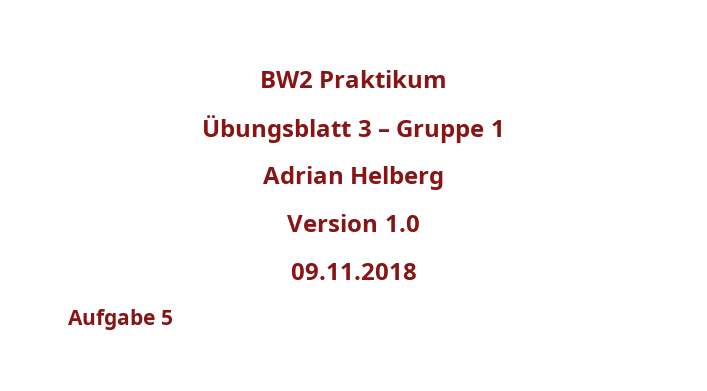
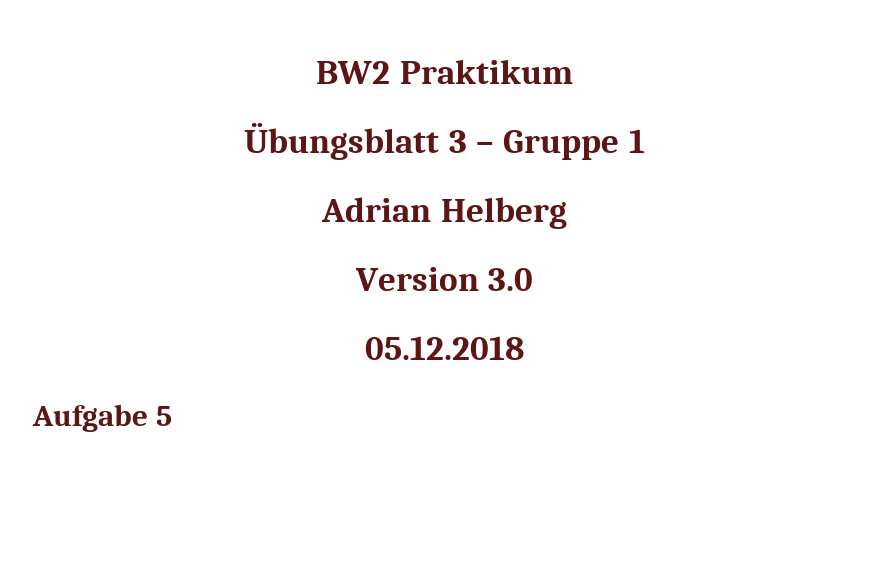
[384,215,420,232] [290,263,417,280] 1.0 // 09.11.2018 -> [488,268,534,291] [365,336,524,360] 3.0 // 05.12.2018

